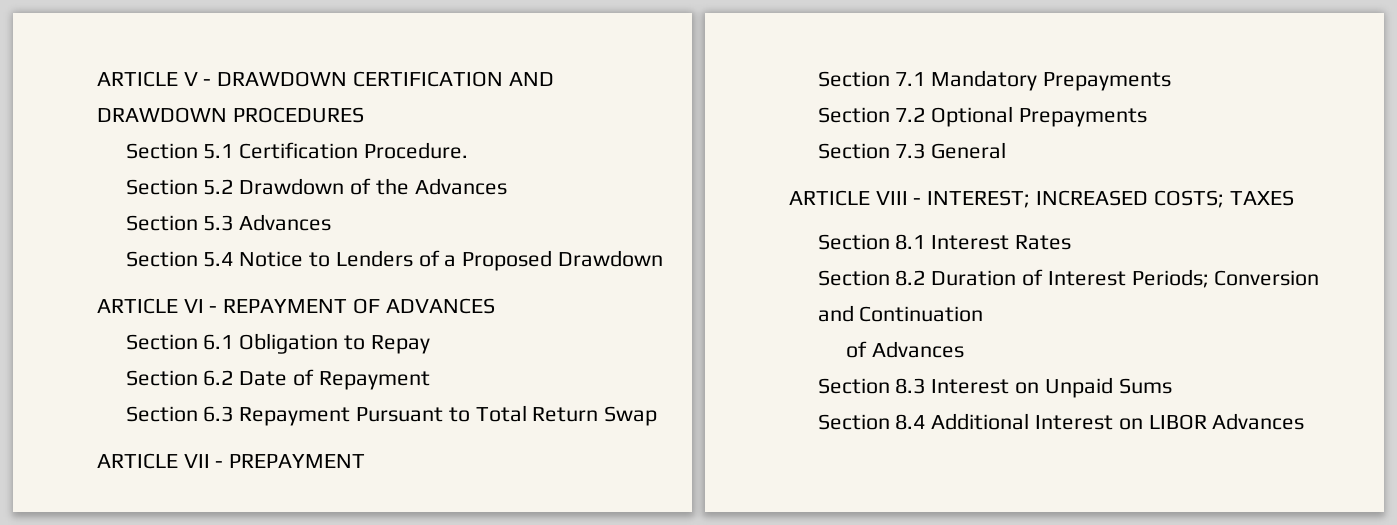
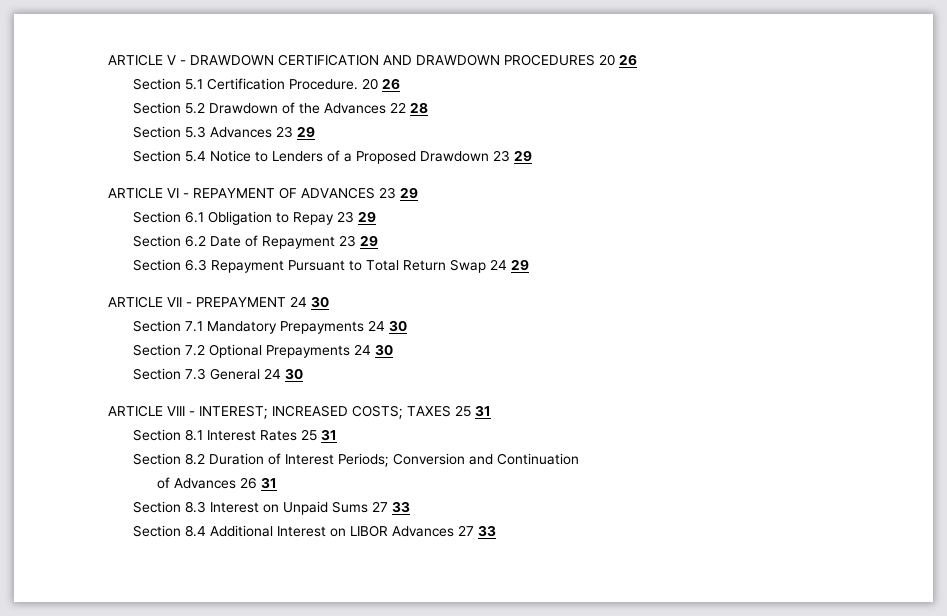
(364, 115) none -> [599,54,638,66] 20 26
(469, 150) none -> [361,78,400,90] 20 26
(507, 186) none -> [389,102,428,114] 22 28
(332, 222) none -> [275,126,315,138] 23 29
(664, 258) none -> [492,150,532,162] 23 29
(495, 306) none -> [379,187,419,199] 23 29
(430, 344) none -> [336,211,376,223] 23 29
(430, 380) none -> [338,235,378,247] 23 29
(658, 416) none -> [489,259,529,271] 24 29
(366, 461) none -> [290,296,330,308] 24 30
(1172, 81) none -> [367,320,407,332] 24 30
(1148, 117) none -> [353,344,393,356] 24 30
(1007, 150) none -> [263,368,303,380] 24 30
(1294, 198) none -> [455,405,492,417] 25 31
(1072, 242) none -> [300,429,337,441] 25 31
(965, 349) none -> [239,477,277,489] 26 31
(1172, 386) none -> [371,501,410,513] 27 33
(1305, 421) none -> [457,525,496,537] 27 33

